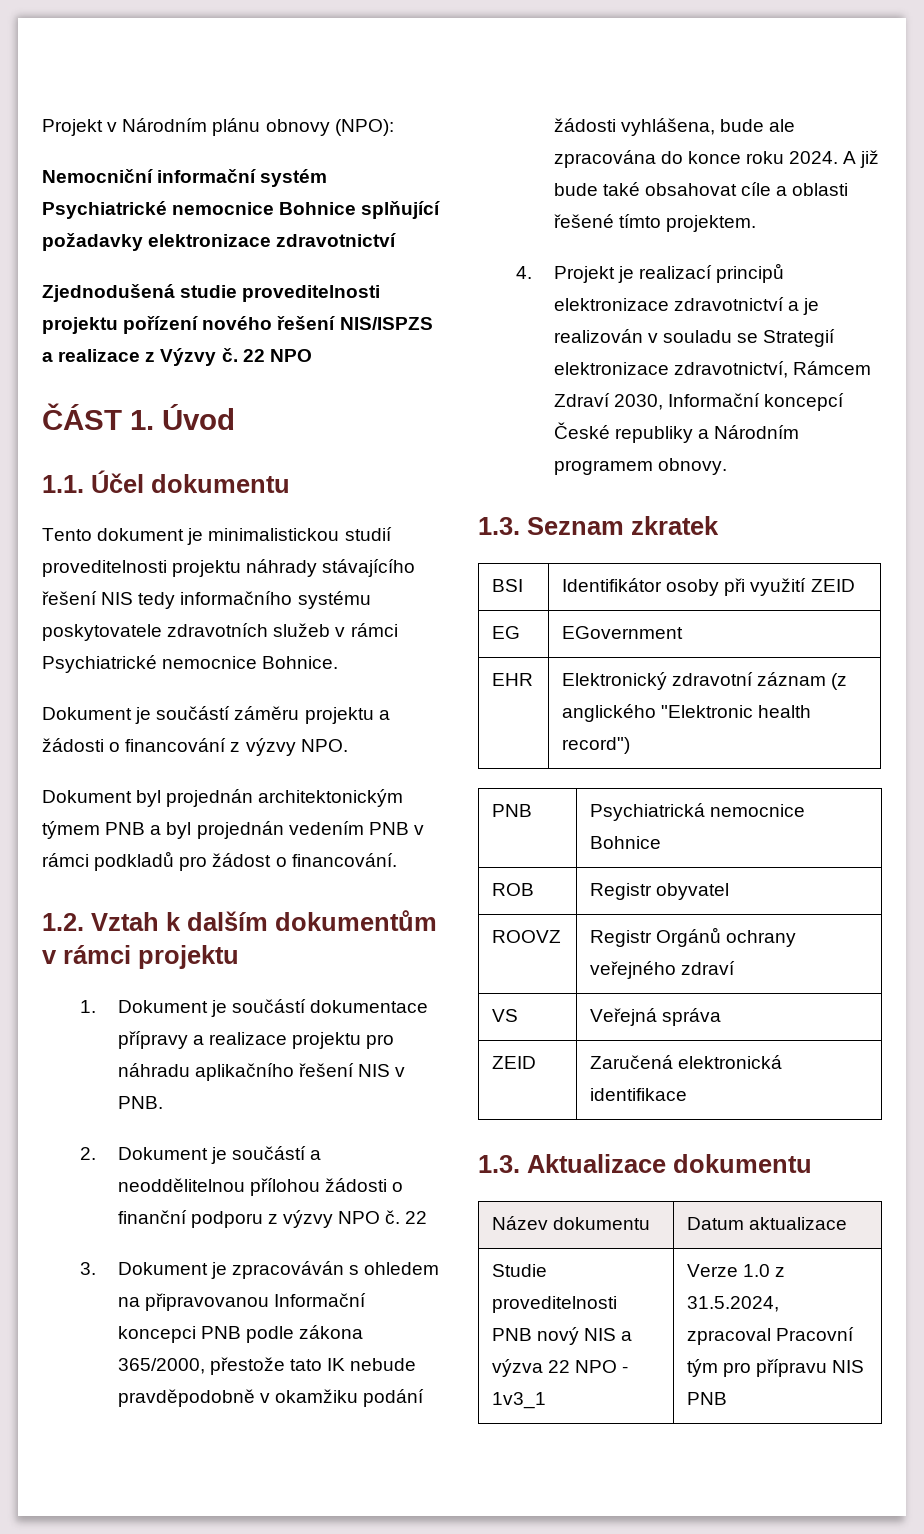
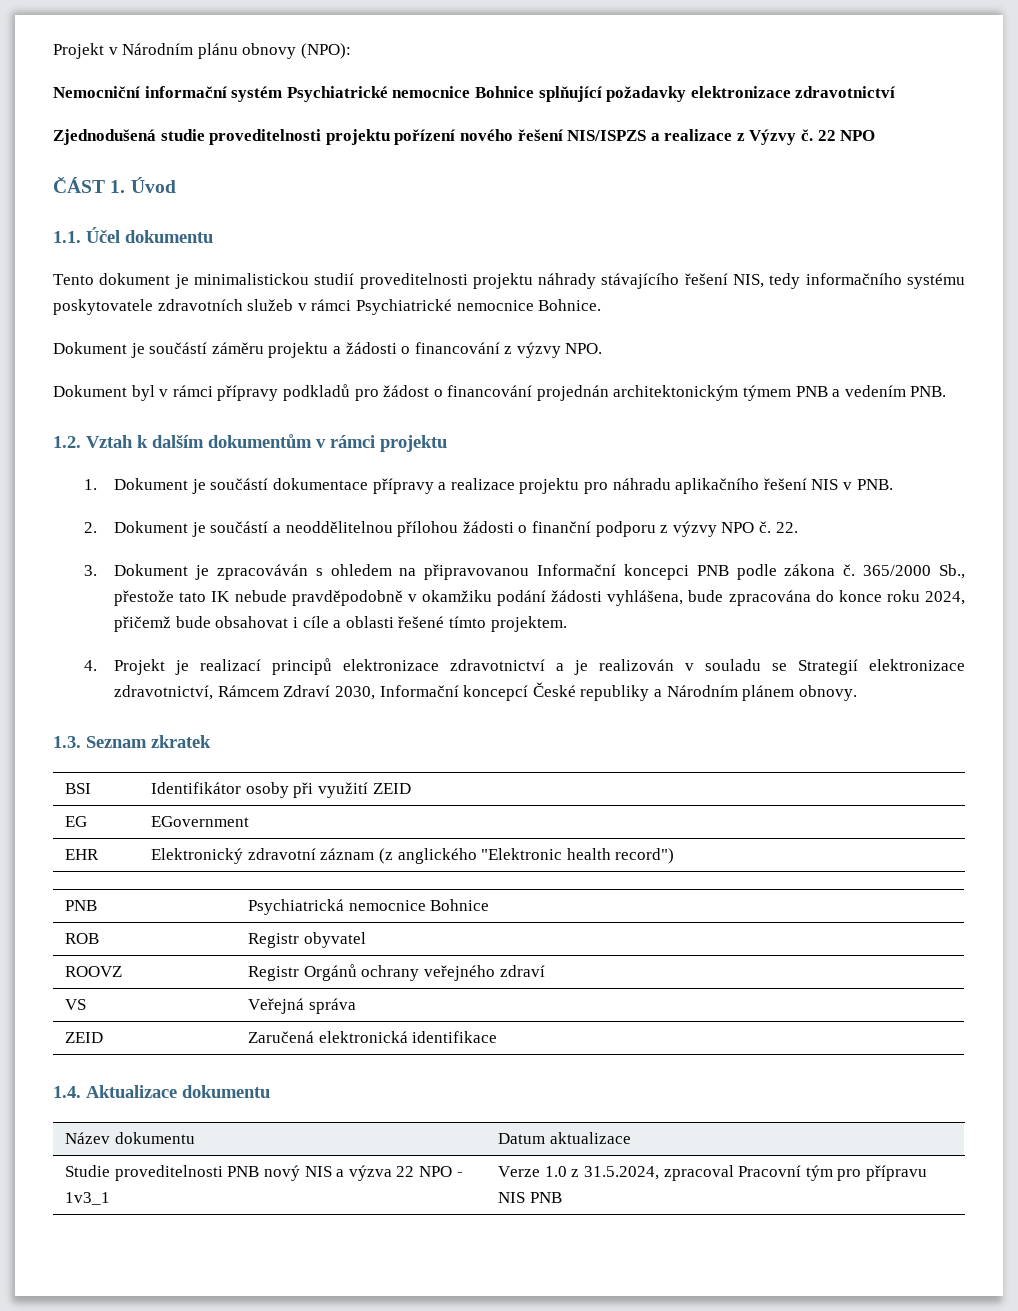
[101,592,134,605] NIS -> [733,274,765,288] NIS,
(162, 798) none -> [159,384,533,401] v rámci přípravy podkladů pro žádost o financování
[166,821,424,839] [42,851,397,871] byl projednán vedením PNB v rámci podkladů pro žádost o financování. -> [844,385,947,397] vedením PNB.
[405,1211,428,1224] 22 -> [775,522,798,533] 22.
[117,1358,205,1374] 365/2000, -> [843,564,966,579] č. 365/2000 Sb.,
[768,119,795,132] ale -> (724, 596) none
[789,150,880,168] [553,182,737,196] 2024. A již bude také obsahovat -> [924,591,965,605] [114,616,299,632] 2024, přičemž bude obsahovat i
[553,460,653,475] programem -> [742,685,795,701] plánem
[478,1155,520,1173] 1.3. -> [53,1086,81,1098] 1.4.

